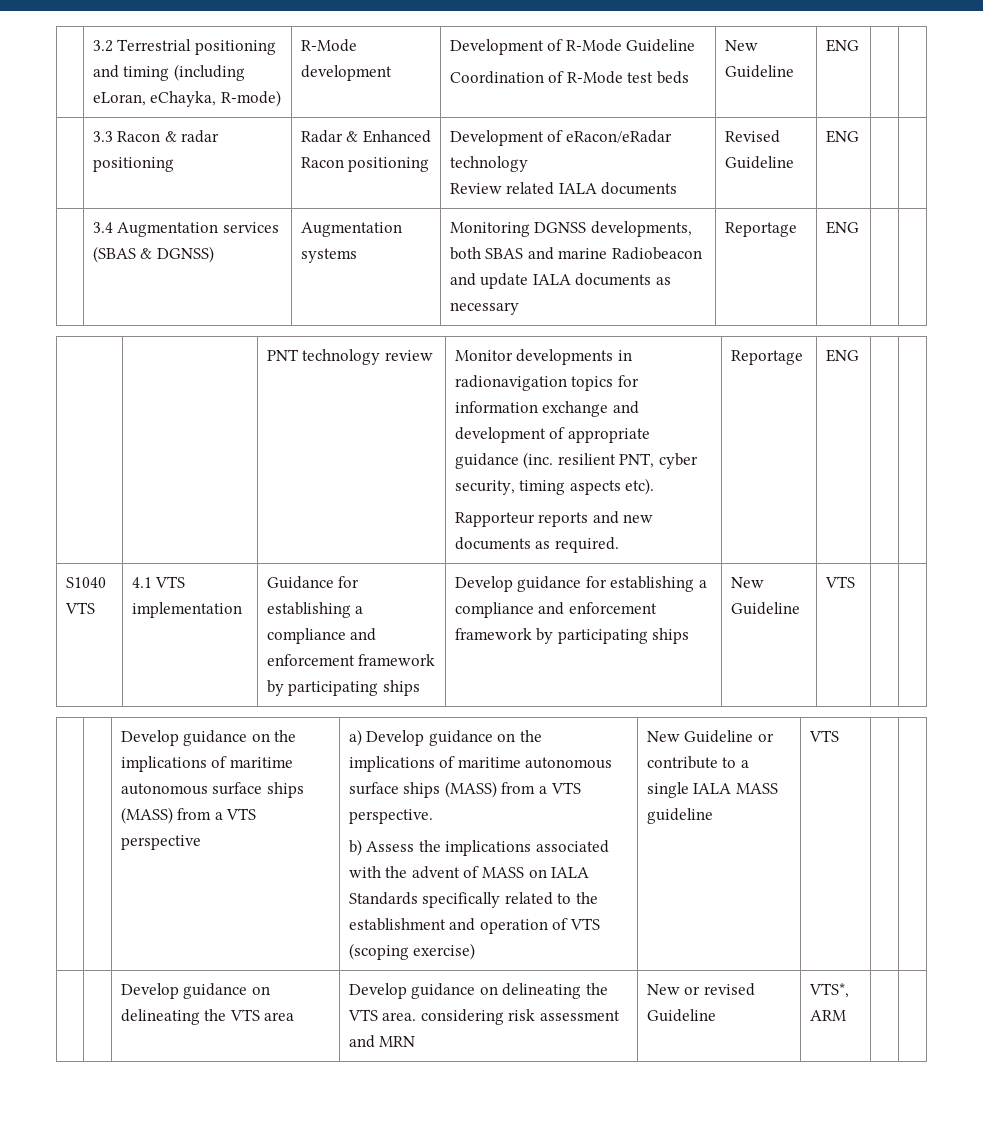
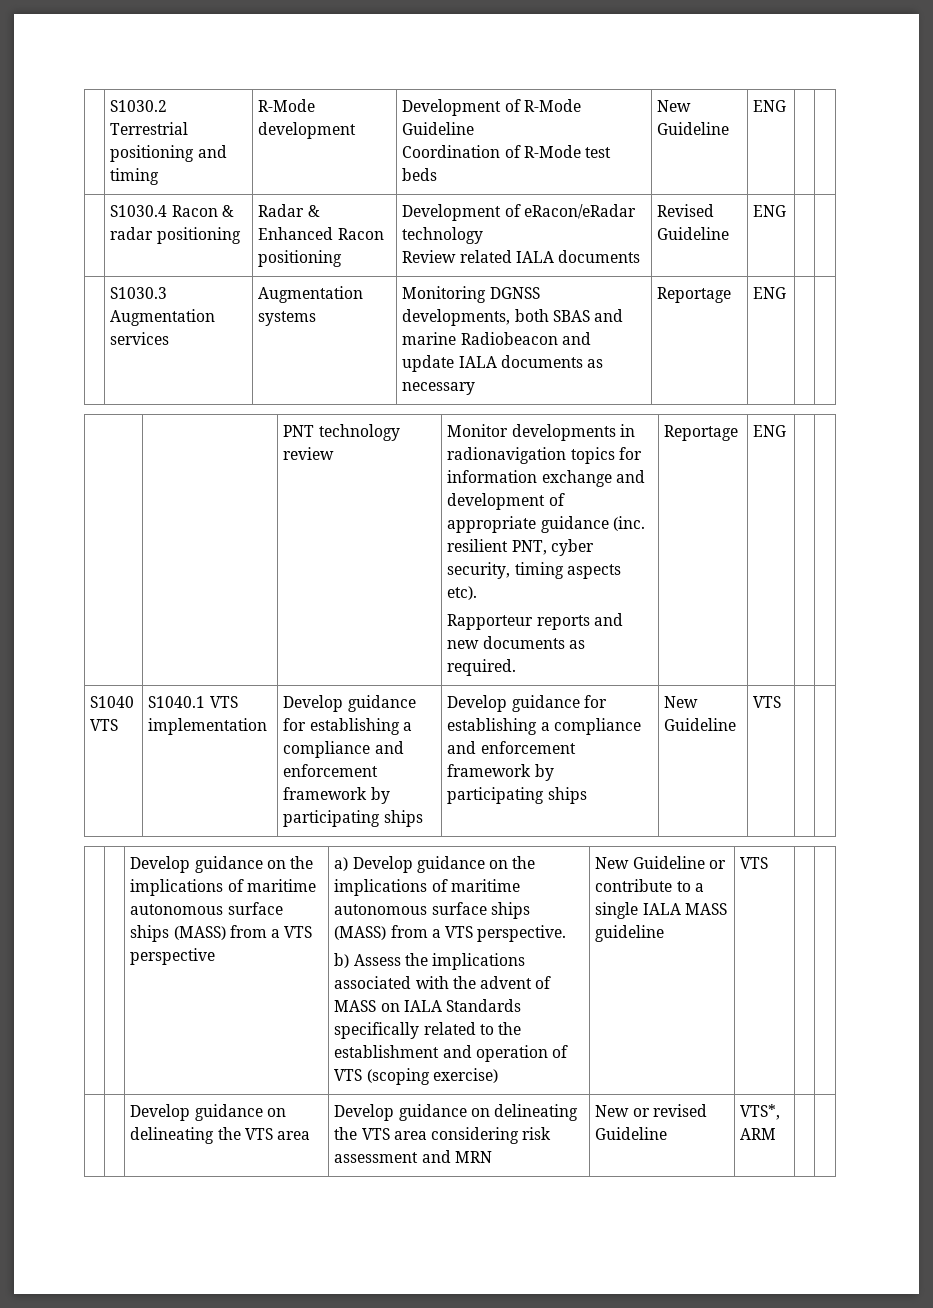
[92,40,113,52] | 3.2 -> [110,100,168,112] | S1030.2
[173,64,245,81] [92,90,281,107] (including eLoran, eChayka, R-mode) -> (160, 176) none
[92,131,113,142] 3.3 -> [110,205,168,217] S1030.4
[92,222,113,233] 3.4 -> [110,287,168,299] S1030.3
[92,246,214,263] (SBAS & DGNSS) -> (170, 338) none
[131,577,152,588] 4.1 -> [148,696,206,708] S1040.1
[266,576,334,589] Guidance -> [283,695,416,712] Develop guidance
[382,1012,417,1021] area. -> [393,1131,427,1140] area

